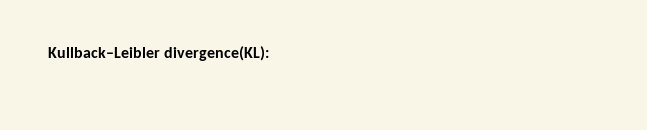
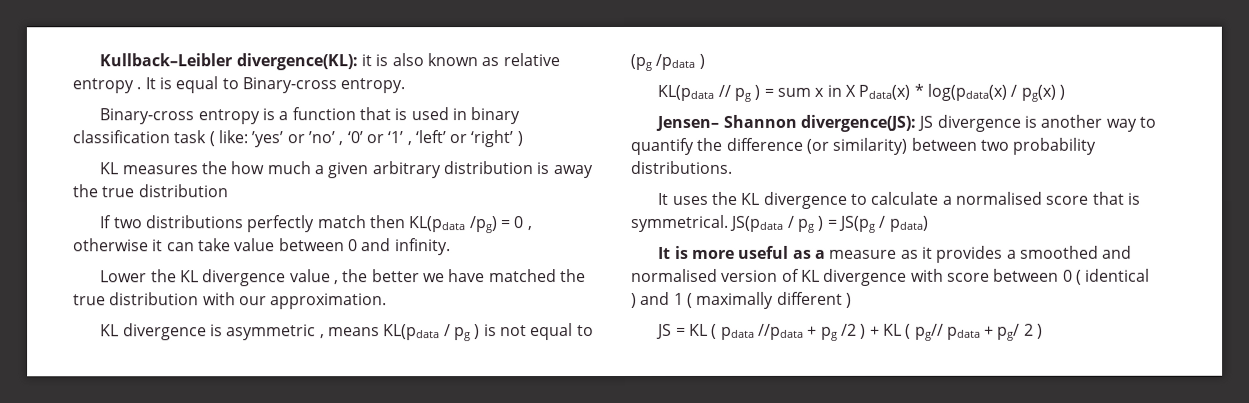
(270, 53) none -> [361,53,560,67] [72,76,406,94] [99,107,521,125] [72,130,523,148] [99,161,593,179] [72,184,228,198] [100,215,533,234] [73,238,451,256] [100,269,586,287] [73,292,388,310] [100,323,594,342] [630,53,705,71] [657,83,1065,102] [655,114,1156,132] [630,137,1097,155] [630,160,732,174] [657,191,1141,209] [631,214,929,233] [658,245,1133,263] [631,268,1151,286] [631,291,852,309] [656,323,1044,341] it is also known as relative entropy . It is equal to Binary-cross entropy. // Binary-cross entropy is a function that is used in binary classification task ( like: ’yes’ or ’no’ , ‘0’ or ‘1’ , ‘left’ or ‘right’ ) // KL measures the how much a given arbitrary distribution is away the true distribution // If two distributions perfectly match then KL(pdata /pg) = 0 , otherwise it can take value between 0 and infinity. // Lower the KL divergence value , the better we have matched the true distribution with our approximation. // KL divergence is asymmetric , means KL(pdata / pg ) is not equal to (pg /pdata ) // KL(pdata // pg ) = sum x in X Pdata(x) * log(pdata(x) / pg(x) ) // Jensen– Shannon divergence(JS): JS divergence is another way to quantify the difference (or similarity) between two probability distributions. // It uses the KL divergence to calculate a normalised score that is symmetrical. JS(pdata / pg ) = JS(pg / pdata) // It is more useful as a measure as it provides a smoothed and normalised version of KL divergence with score between 0 ( identical ) and 1 ( maximally different ) // JS = KL ( pdata //pdata + pg /2 ) + KL ( pg// pdata + pg/ 2 )

